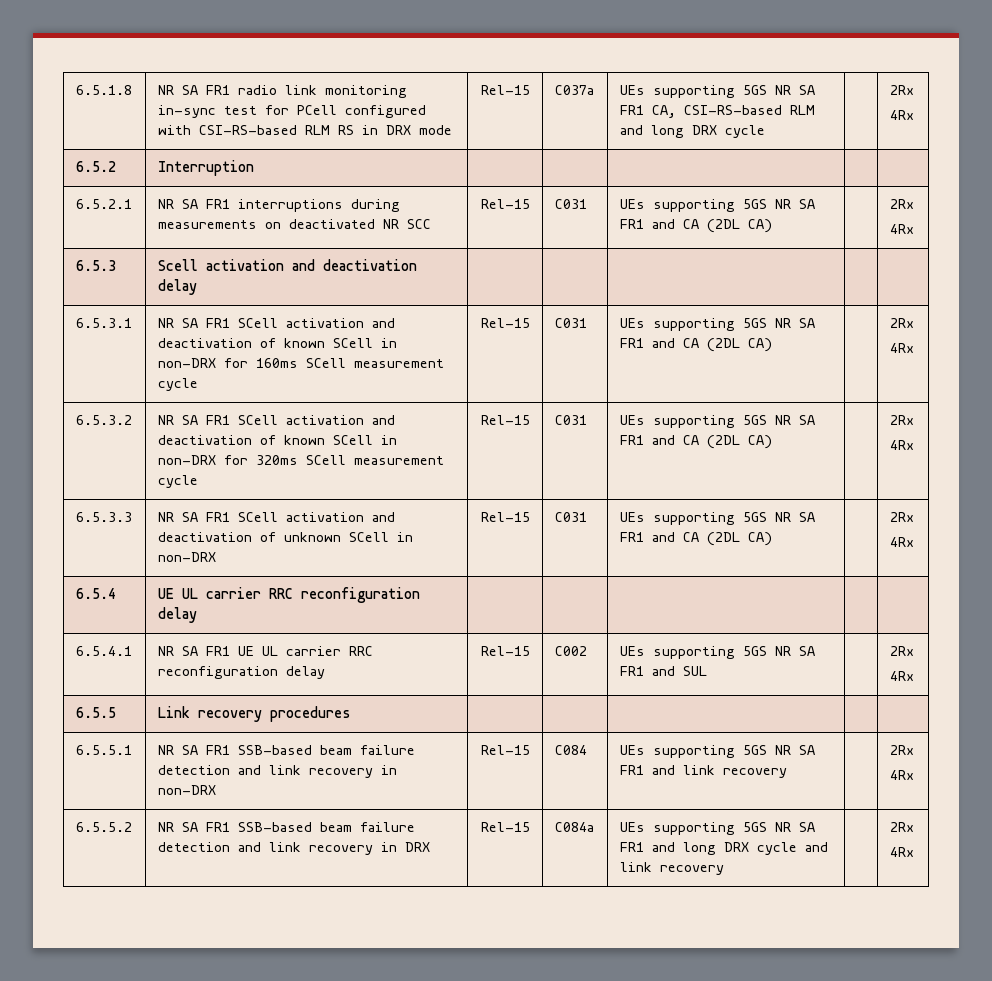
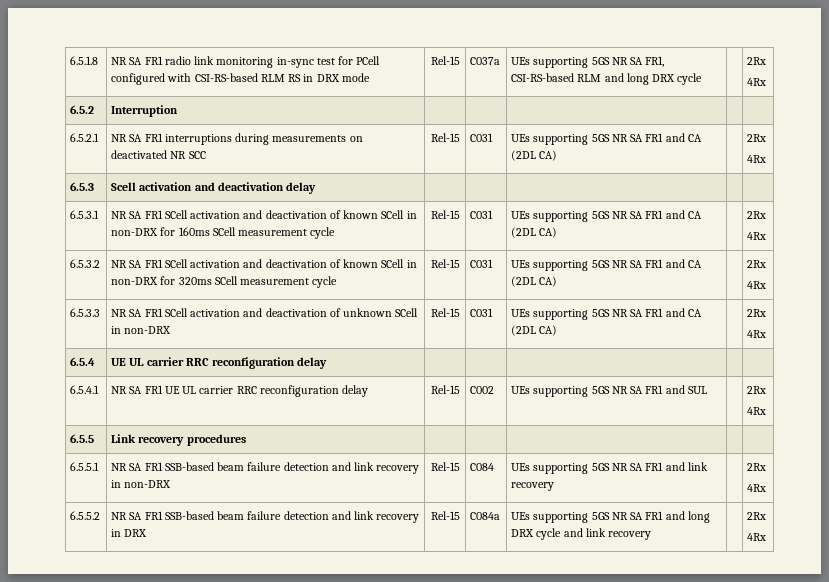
[619,105,676,118] FR1 CA, -> [645,56,665,67] FR1,

